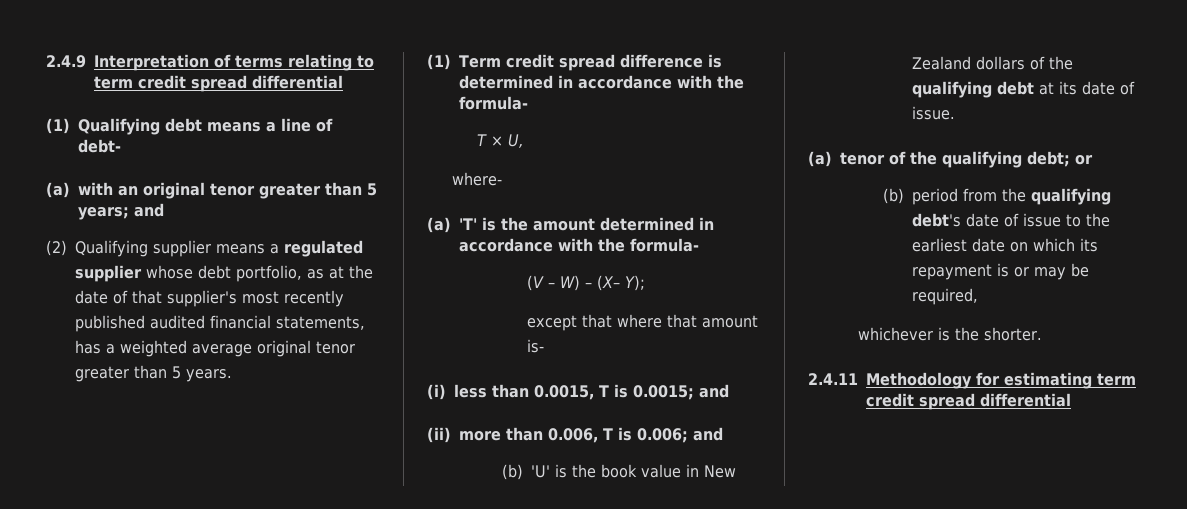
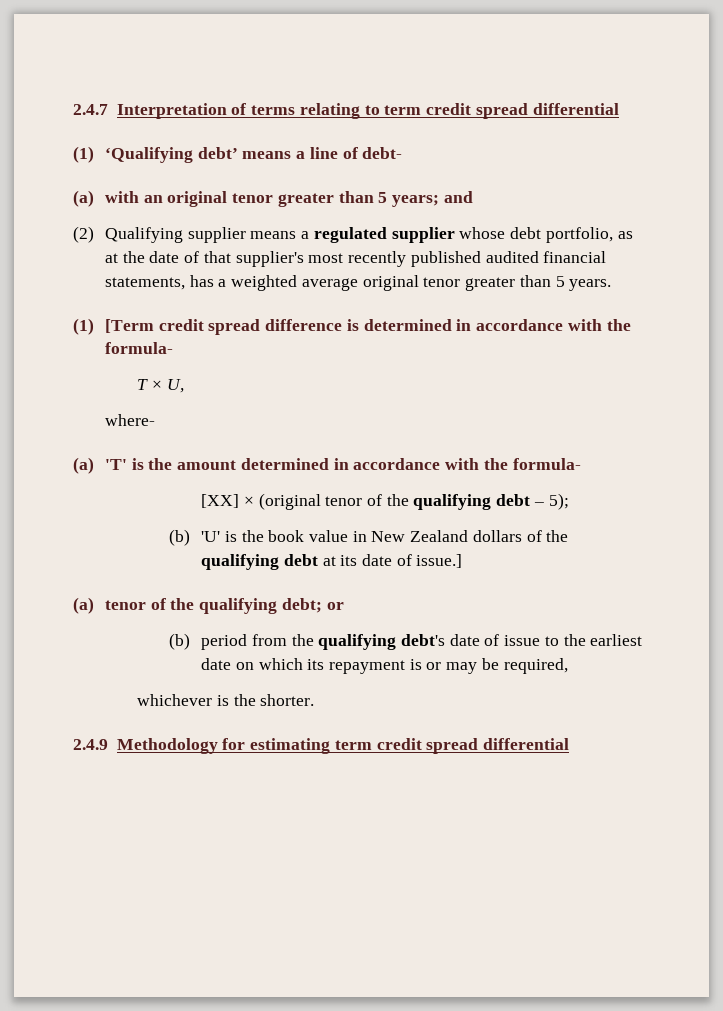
[46,55,86,68] 2.4.9 -> [73,104,108,115] 2.4.7
[78,118,202,135] Qualifying debt -> [105,147,238,163] ‘Qualifying debt’
[459,55,501,68] Term -> [105,319,155,333] [Term
[526,275,645,291] [526,314,758,331] [526,339,544,353] [427,384,729,400] [427,427,723,443] (V – W) – (X– Y); // except that where that amount is- // (i) less than 0.0015, T is 0.0015; and // (ii) more than 0.006, T is 0.006; and -> [201,493,569,510] [XX] × (original tenor of the qualifying debt – 5);
[912,106,956,120] issue. -> [416,554,463,568] issue.]
[808,373,858,385] 2.4.11 -> [73,739,108,750] 2.4.9

